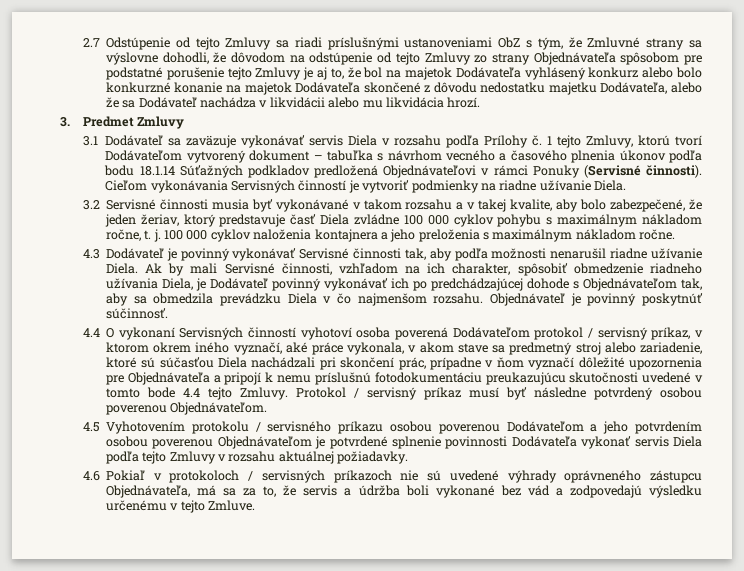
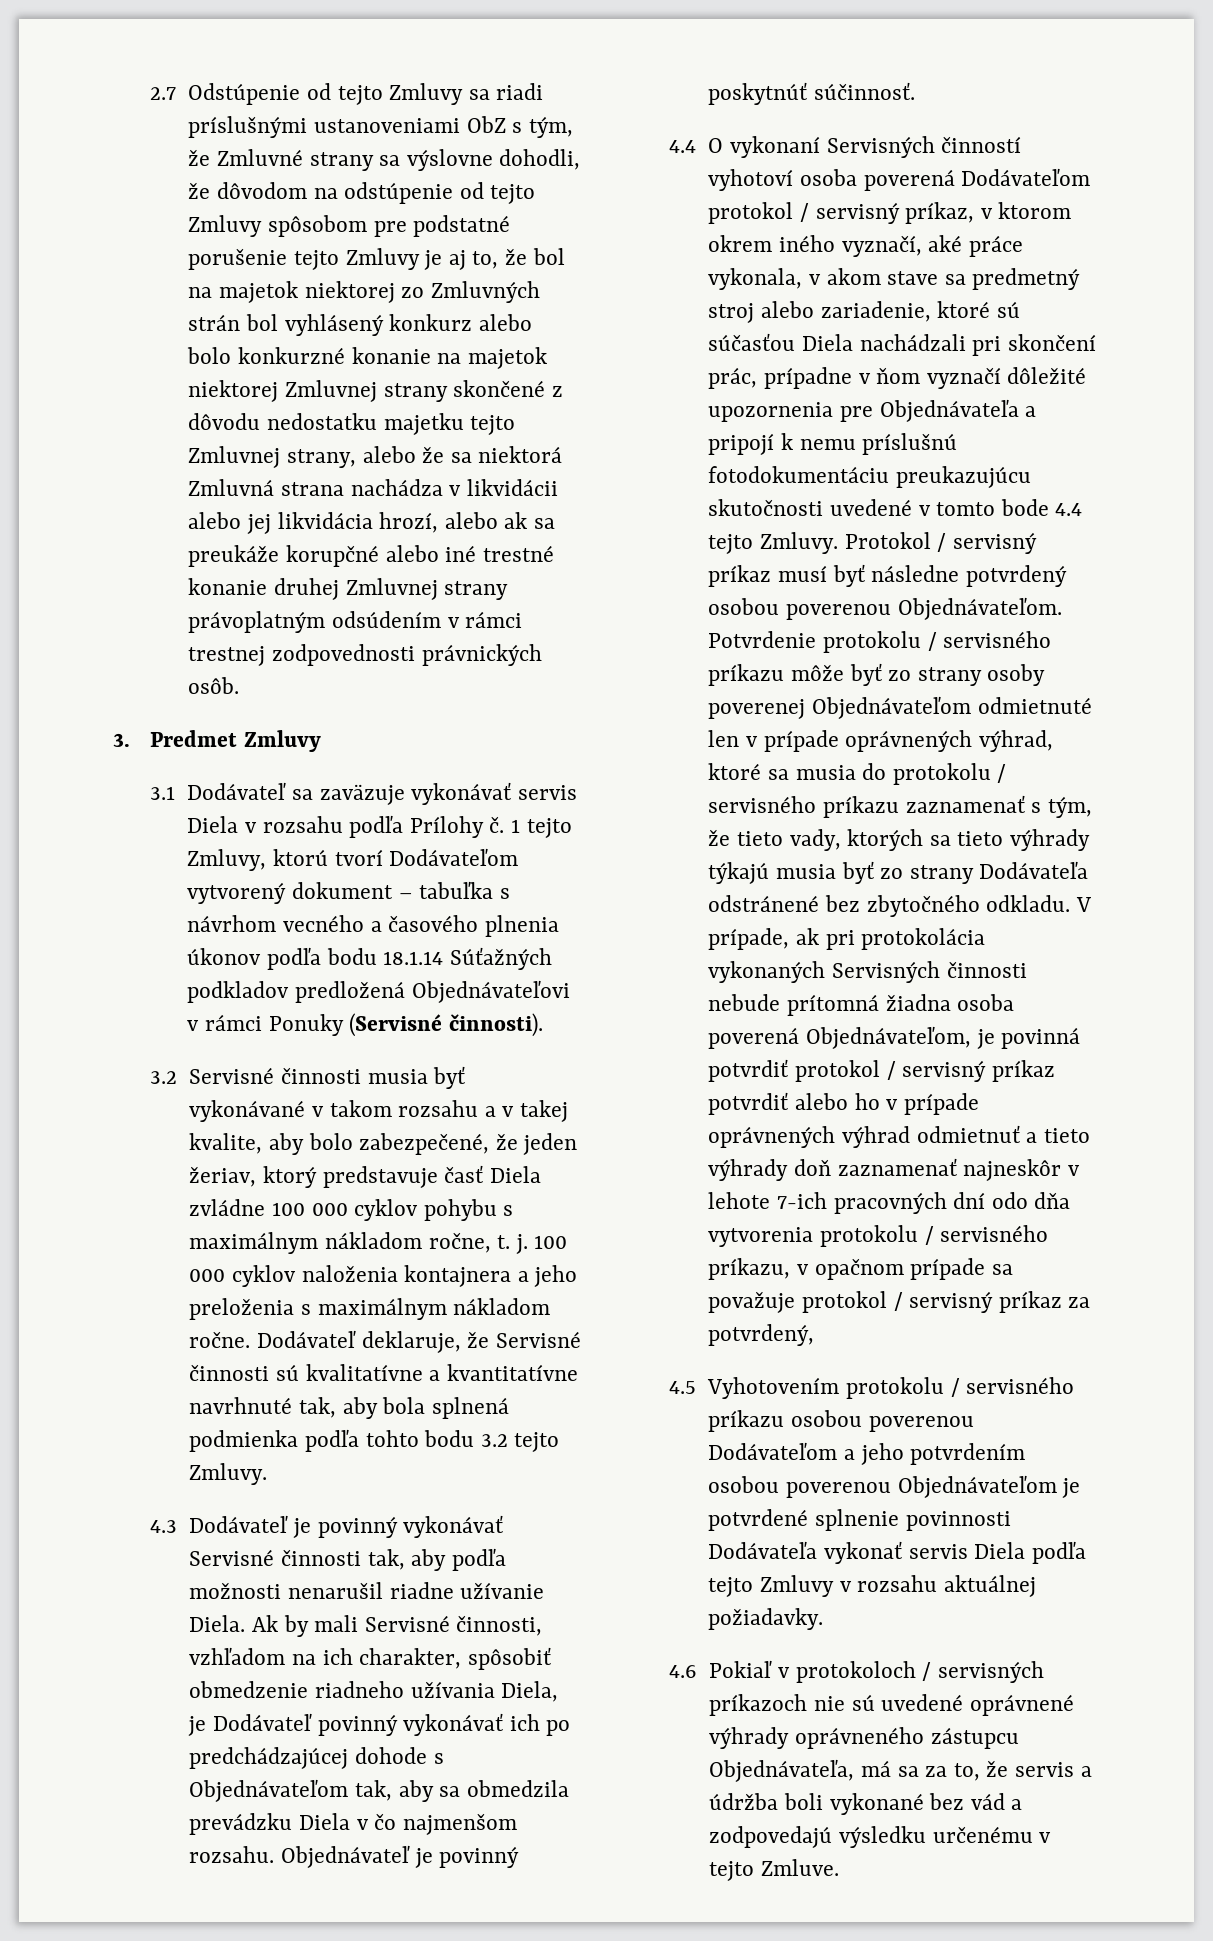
[474,52,616,65] zo strany Objednávateľa -> (263, 226) none
[455,67,521,78] Dodávateľa -> [304,281,540,303] [188,314,278,331] niektorej zo Zmluvných strán bol
[295,82,361,93] Dodávateľa -> [188,380,448,402] niektorej Zmluvnej strany
[600,82,702,94] [105,97,481,108] Dodávateľa, alebo že sa Dodávateľ nachádza v likvidácii alebo mu likvidácia hrozí. -> [470,415,516,435] [188,446,563,468] [188,479,558,496] [188,512,556,534] [188,545,554,567] [188,578,509,600] [188,611,523,633] [188,644,542,666] [188,677,240,694] tejto Zmluvnej strany, alebo že sa niektorá Zmluvná strana nachádza v likvidácii alebo jej likvidácia hrozí, alebo ak sa preukáže korupčné alebo iné trestné konanie druhej Zmluvnej strany právoplatným odsúdením v rámci trestnej zodpovednosti právnických osôb.
[105,180,627,193] Cieľom vykonávania Servisných činností je vytvoriť podmienky na riadne užívanie Diela. -> (543, 1025) none
(676, 234) none -> [256,1330,581,1353] [189,1364,578,1381] [189,1397,509,1419] [189,1429,560,1452] [189,1463,268,1485] Dodávateľ deklaruje, že Servisné činnosti sú kvalitatívne a kvantitatívne navrhnuté tak, aby bola splnená podmienka podľa tohto bodu 3.2 tejto Zmluvy.
(268, 408) none -> [708,631,1052,653] [708,663,1046,686] [708,696,1092,719] [708,730,1053,752] [708,763,1007,785] [708,795,1092,818] [708,829,1091,851] [708,861,1089,884] [708,895,1091,917] [708,928,986,950] [708,961,1027,983] [708,994,1015,1016] [708,1026,1081,1049] [708,1059,1055,1082] [708,1092,979,1115] [708,1125,1090,1148] [708,1158,1080,1181] [708,1192,1071,1214] [708,1225,1049,1247] [708,1258,1013,1280] [708,1291,1091,1313] [708,1324,815,1346] Potvrdenie protokolu / servisného príkazu môže byť zo strany osoby poverenej Objednávateľom odmietnuté len v prípade oprávnených výhrad, ktoré sa musia do protokolu / servisného príkazu zaznamenať s tým, že tieto vady, ktorých sa tieto výhrady týkajú musia byť zo strany Dodávateľa odstránené bez zbytočného odkladu. V prípade, ak pri protokolácia vykonaných Servisných činnosti nebude prítomná žiadna osoba poverená Objednávateľom, je povinná potvrdiť protokol / servisný príkaz potvrdiť alebo ho v prípade oprávnených výhrad odmietnuť a tieto výhrady doň zaznamenať najneskôr v lehote 7-ich pracovných dní odo dňa vytvorenia protokolu / servisného príkazu, v opačnom prípade sa považuje protokol / servisný príkaz za potvrdený,
(499, 475) none -> [969,1694,1074,1716] oprávnené

